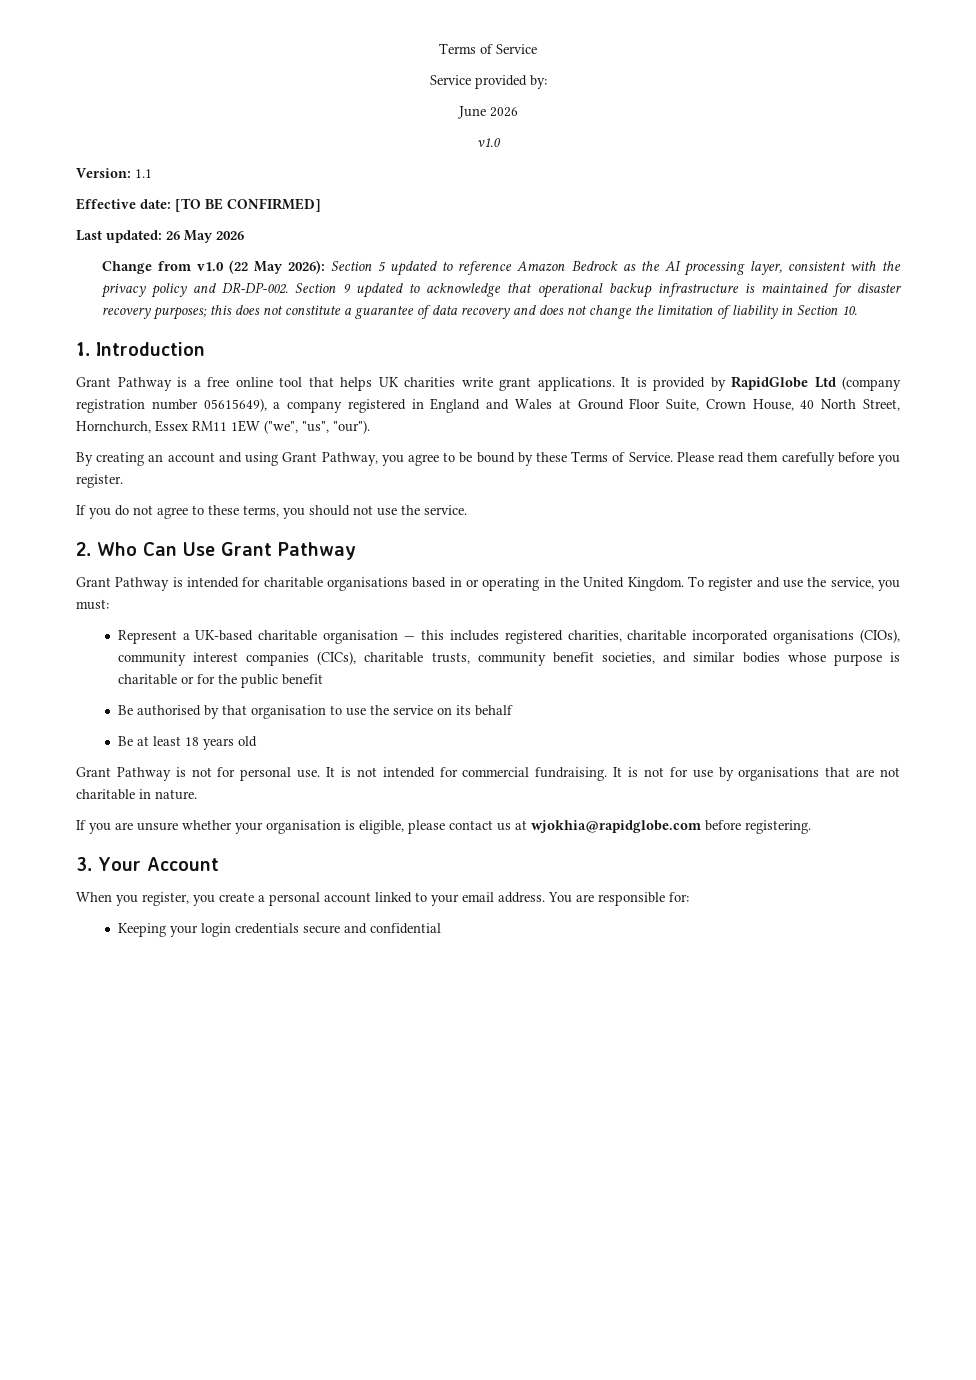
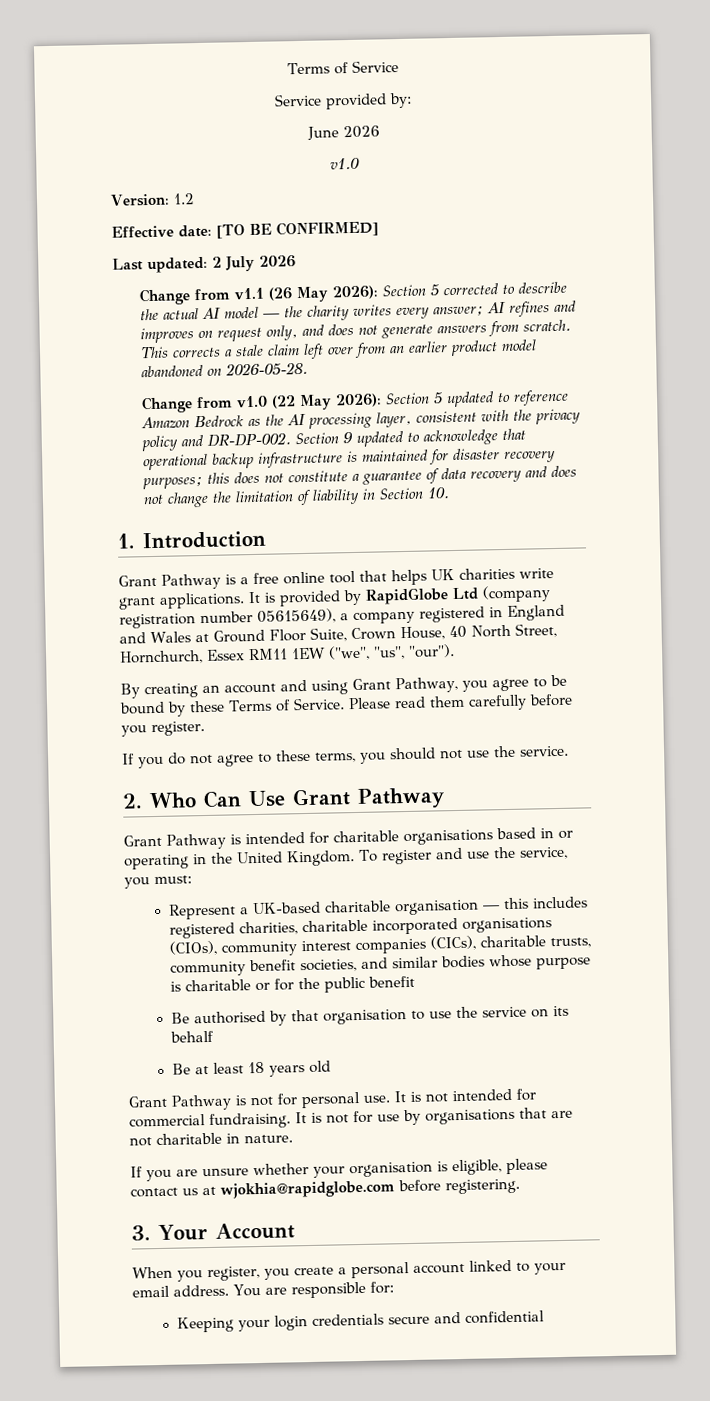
[135,169,152,178] 1.1 -> [172,193,195,205] 1.2
[166,230,244,243] 26 May 2026 -> [212,255,296,272] [139,281,568,306] [140,300,578,321] [140,319,572,344] [140,339,538,359] [141,361,309,378] 2 July 2026 // Change from v1.1 (26 May 2026): Section 5 corrected to describe the actual AI model — the charity writes every answer; AI refines and improves on request only, and does not generate answers from scratch. This corrects a stale claim left over from an earlier product model abandoned on 2026-05-28.

